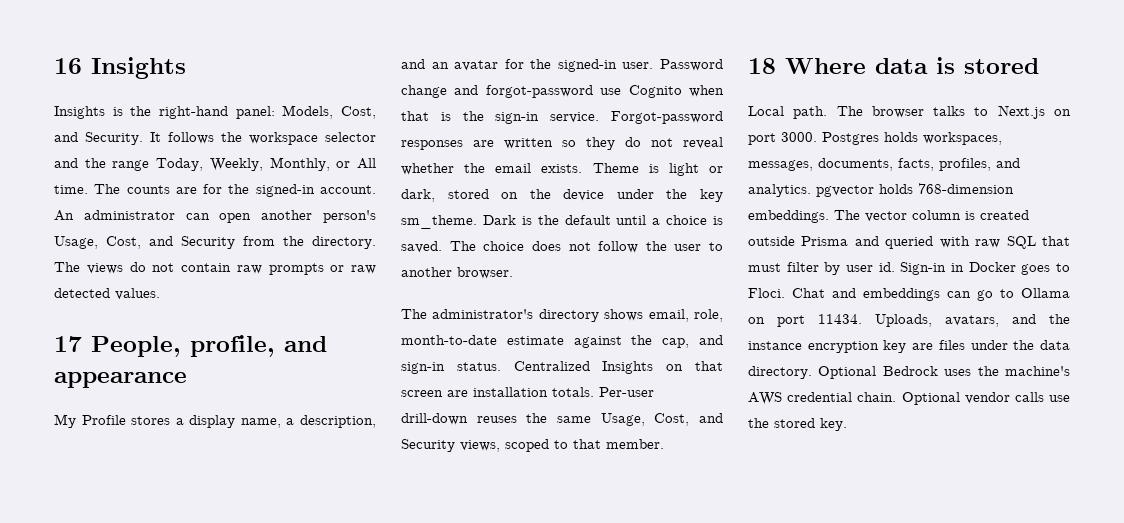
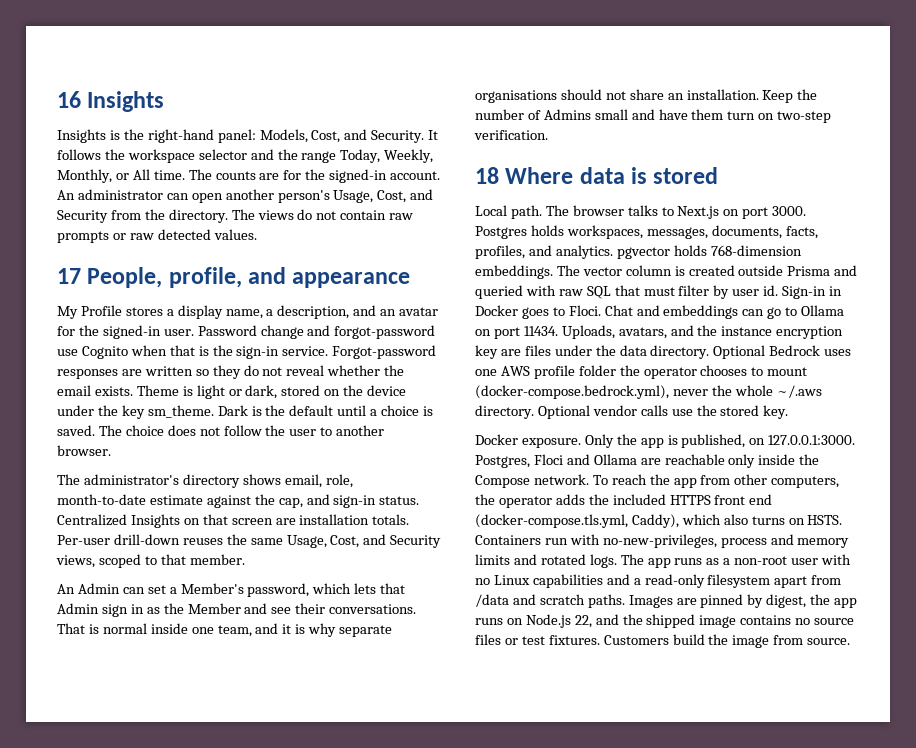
(664, 444) none -> [57,583,406,597] [57,603,417,617] [57,623,393,637] [475,89,818,103] [475,109,832,123] [474,130,548,140] // An Admin can set a Member's password, which lets that Admin sign in as the Member and see their conversations. That is normal inside one team, and it is why separate organisations should not share an installation. Keep the number of Admins small and have them turn on two-step verification.
[977,366,1070,376] [748,392,897,405] the machine's AWS credential chain. -> [475,365,808,379] [475,385,822,399] [475,405,534,419] one AWS profile folder the operator chooses to mount (docker-compose.bedrock.yml), never the whole ~/.aws directory.
(847, 424) none -> [475,434,856,448] [475,454,820,468] [475,474,840,488] [475,494,773,508] [475,514,843,528] [475,534,850,548] [475,554,852,568] [475,574,842,588] [475,594,858,608] [475,614,855,628] [475,634,851,648] // Docker exposure. Only the app is published, on 127.0.0.1:3000. Postgres, Floci and Ollama are reachable only inside the Compose network. To reach the app from other computers, the operator adds the included HTTPS front end (docker-compose.tls.yml, Caddy), which also turns on HSTS. Containers run with no-new-privileges, process and memory limits and rotated logs. The app runs as a non-root user with no Linux capabilities and a read-only filesystem apart from /data and scratch paths. Images are pinned by digest, the app runs on Node.js 22, and the shipped image contains no source files or test fixtures. Customers build the image from source.

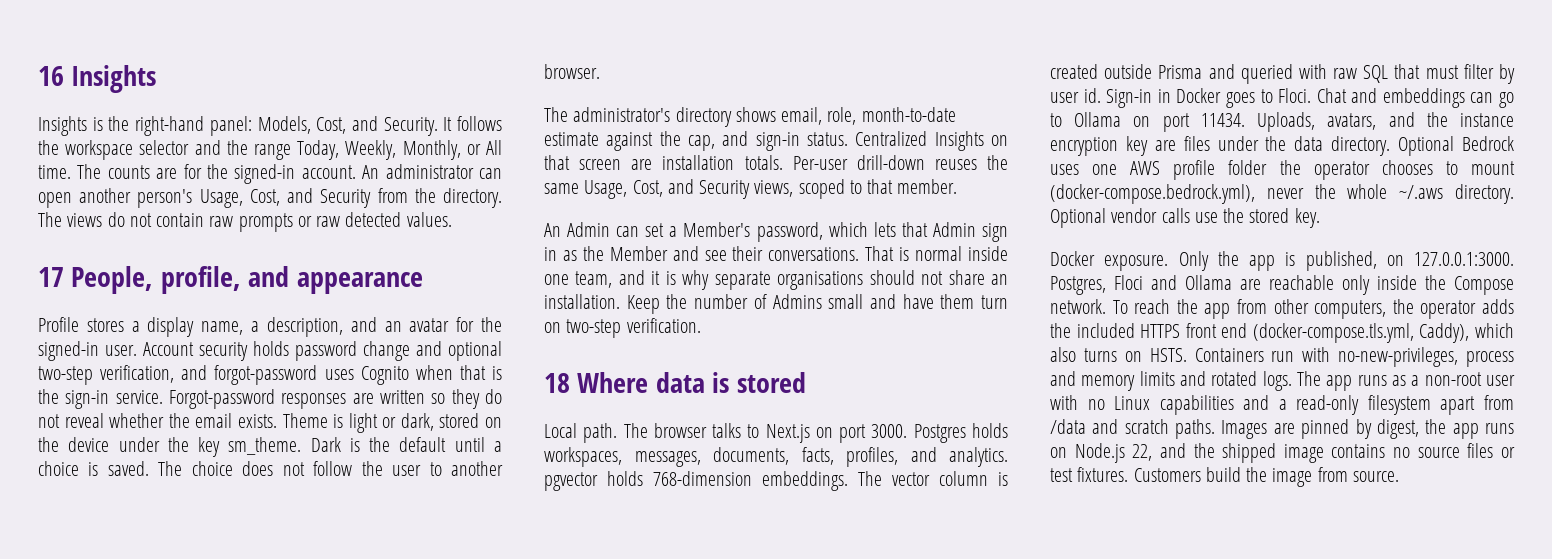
[57,306,78,319] My -> (423, 283) none
[197,325,436,339] [57,349,78,356] Password change and forgot-password use -> [143,341,502,361] [38,365,354,385] Account security holds password change and optional two-step verification, and forgot-password uses

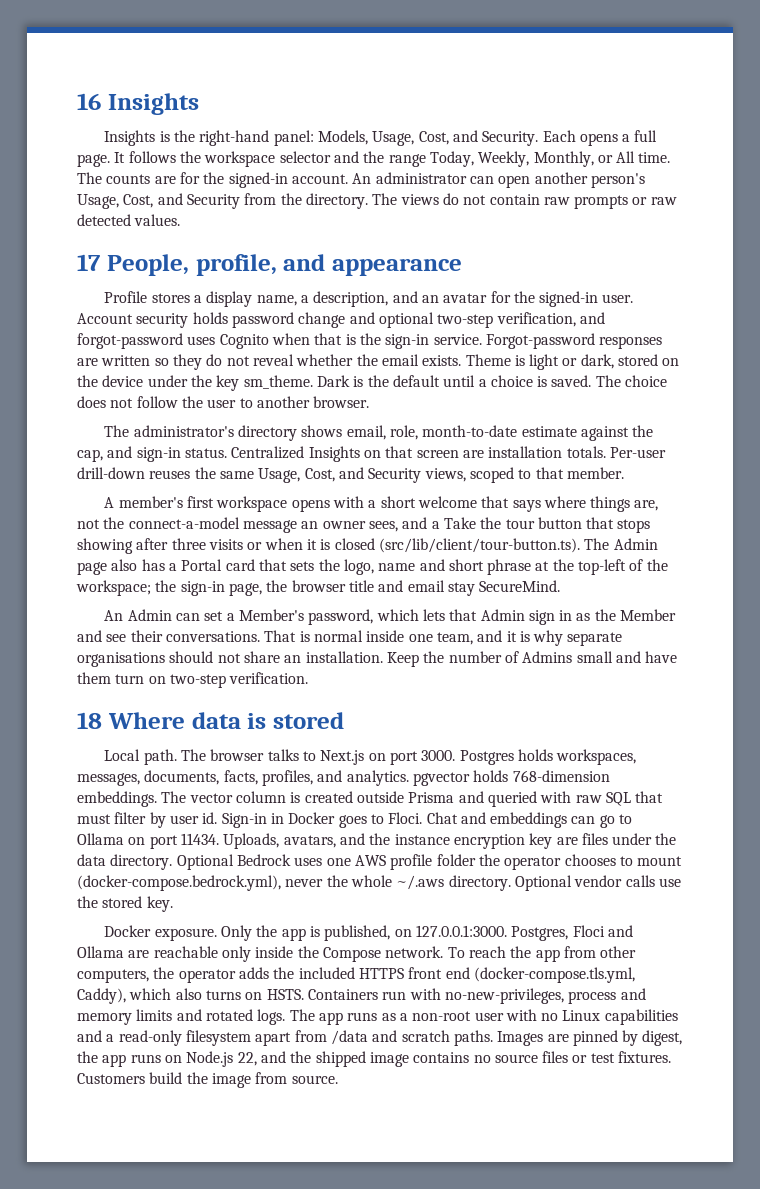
(311, 125) none -> [372,131,415,146] Usage,
(438, 126) none -> [542,130,658,146] [77,154,110,167] Each opens a full page.
(958, 186) none -> [104,496,659,512] [77,517,651,533] [77,538,658,554] [77,559,668,575] [76,580,561,596] // A member's first workspace opens with a short welcome that says where things are, not the connect-a-model message an owner sees, and a Take the tour button that stops showing after three visits or when it is closed (src/lib/client/tour-button.ts). The Admin page also has a Portal card that sets the logo, name and short phrase at the top-left of the workspace; the sign-in page, the browser title and email stay SecureMind.

